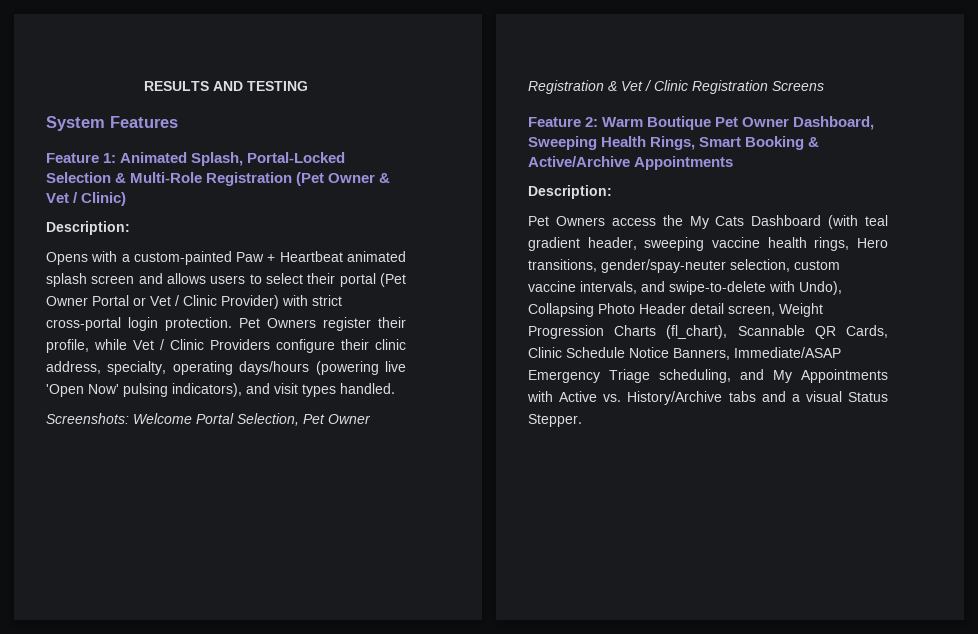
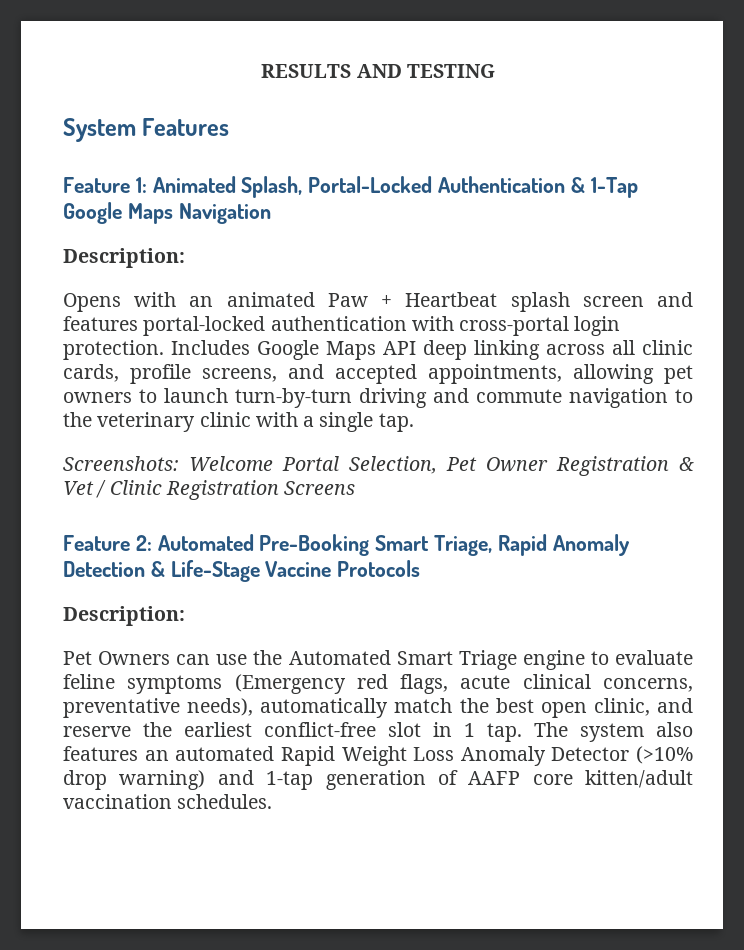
[46,172,391,186] [46,192,127,206] Selection & Multi-Role Registration (Pet Owner & Vet / Clinic) -> [438,176,638,198] [63,202,271,224] Authentication & 1-Tap Google Maps Navigation
[121,251,232,265] a custom-painted -> [189,292,315,307] an animated
[346,251,406,262] animated -> (498, 299) none
[167,273,406,287] [46,295,342,309] [46,317,406,331] [46,339,406,353] [46,361,406,375] [46,383,395,397] allows users to select their portal (Pet Owner Portal or Vet / Clinic Provider) with strict cross-portal login protection. Pet Owners register their profile, while Vet / Clinic Providers configure their clinic address, specialty, operating days/hours (powering live 'Open Now' pulsing indicators), and visit types handled. -> [63,316,621,336] [63,340,693,360] [63,364,693,384] [63,388,693,408] [63,412,414,432] features portal-locked authentication with cross-portal login protection. Includes Google Maps API deep linking across all clinic cards, profile screens, and accepted appointments, allowing pet owners to launch turn-by-turn driving and commute navigation to the veterinary clinic with a single tap.
[602,116,875,130] [528,136,820,150] [528,156,734,170] [528,185,612,199] [528,215,888,229] [528,237,888,251] [528,259,840,273] [528,281,842,295] [528,303,823,317] [528,325,888,339] [528,347,841,360] [528,369,888,383] [527,391,888,405] [528,414,582,427] Warm Boutique Pet Owner Dashboard, Sweeping Health Rings, Smart Booking & Active/Archive Appointments // Description: // Pet Owners access the My Cats Dashboard (with teal gradient header, sweeping vaccine health rings, Hero transitions, gender/spay-neuter selection, custom vaccine intervals, and swipe-to-delete with Undo), Collapsing Photo Header detail screen, Weight Progression Charts (fl_chart), Scannable QR Cards, Clinic Schedule Notice Banners, Immediate/ASAP Emergency Triage scheduling, and My Appointments with Active vs. History/Archive tabs and a visual Status Stepper. -> [157,534,630,556] [63,560,421,582] [63,606,185,626] [63,650,694,670] [63,674,693,694] [63,698,693,718] [63,722,693,742] [63,746,693,766] [63,770,693,790] [63,794,273,809] Automated Pre-Booking Smart Triage, Rapid Anomaly Detection & Life-Stage Vaccine Protocols // Description: // Pet Owners can use the Automated Smart Triage engine to evaluate feline symptoms (Emergency red flags, acute clinical concerns, preventative needs), automatically match the best open clinic, and reserve the earliest conflict-free slot in 1 tap. The system also features an automated Rapid Weight Loss Anomaly Detector (>10% drop warning) and 1-tap generation of AAFP core kitten/adult vaccination schedules.

